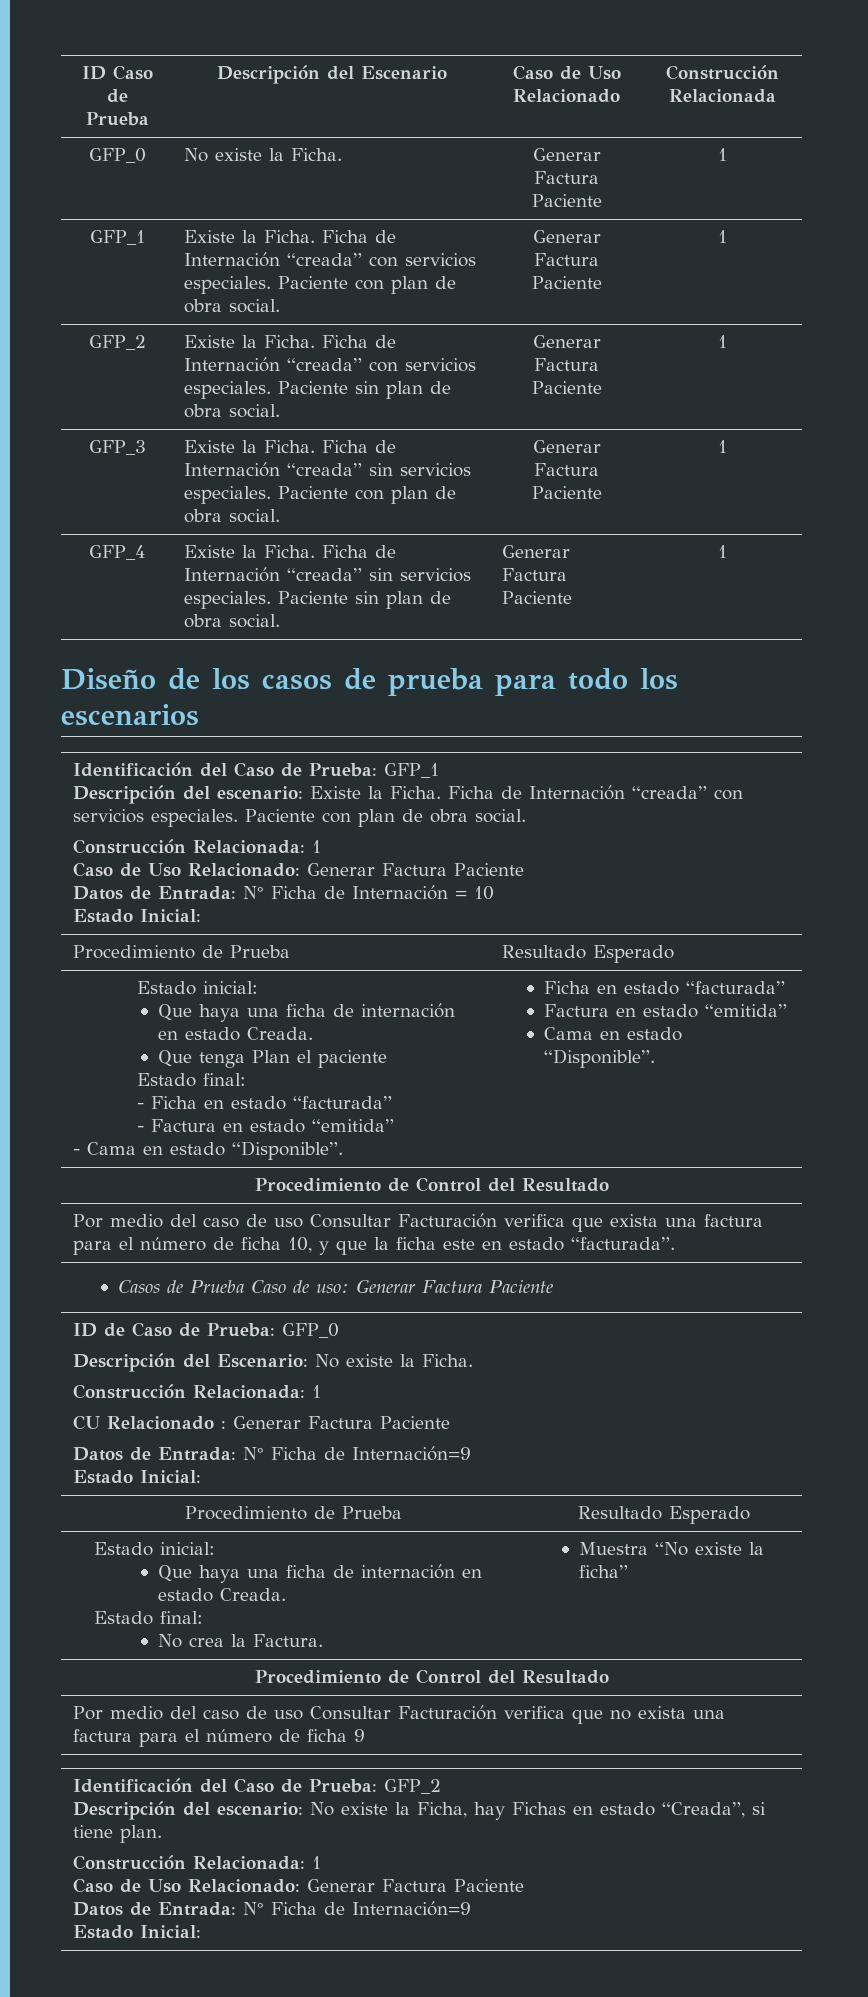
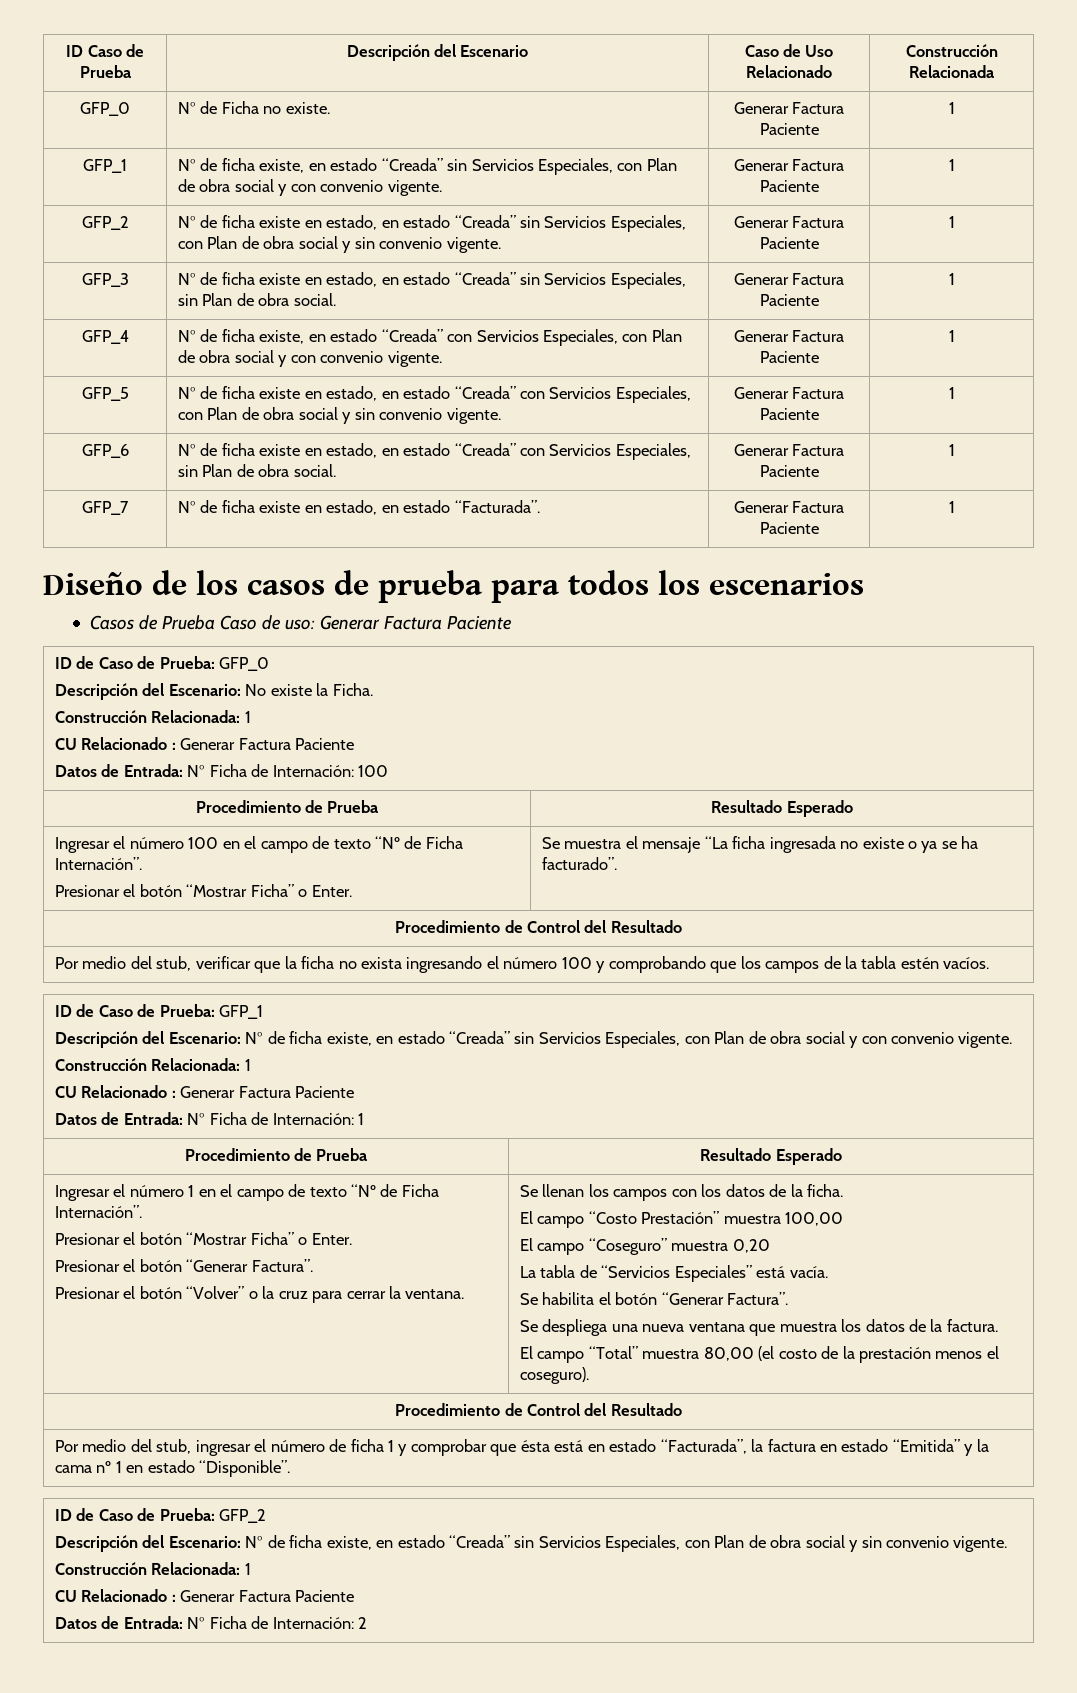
[183,148,342,162] No existe la Ficha. -> [177,101,330,114] N° de Ficha no existe.
[183,230,396,243] [183,252,476,267] [183,276,456,294] [183,299,280,313] Existe la Ficha. Ficha de Internación “creada” con servicios especiales. Paciente con plan de obra social. -> [177,158,677,175] [177,179,442,196] N° de ficha existe, en estado “Creada” sin Servicios Especiales, con Plan de obra social y con convenio vigente.
[183,335,396,348] [183,357,476,372] [183,381,451,399] [183,404,280,418] Existe la Ficha. Ficha de Internación “creada” con servicios especiales. Paciente sin plan de obra social. -> [177,215,686,232] [177,236,501,253] N° de ficha existe en estado, en estado “Creada” sin Servicios Especiales, con Plan de obra social y sin convenio vigente.
[183,440,396,453] [183,462,471,477] [183,486,428,504] Existe la Ficha. Ficha de Internación “creada” sin servicios especiales. Paciente con plan -> [177,272,686,289] [177,293,233,306] N° de ficha existe en estado, en estado “Creada” sin Servicios Especiales, sin Plan
[183,545,396,558] [183,567,471,582] [183,591,451,609] [183,614,280,628] [501,545,570,558] [501,568,567,581] [501,591,572,604] [717,545,727,558] Existe la Ficha. Ficha de Internación “creada” sin servicios especiales. Paciente sin plan de obra social. | Generar Factura Paciente | 1 -> [177,329,682,346] [177,350,442,367] [733,330,845,342] [759,351,819,363] [948,330,955,342] [81,387,129,401] [177,386,691,403] [177,407,501,424] [733,387,845,399] [759,408,819,420] [948,387,955,399] [81,444,129,458] [177,443,691,460] [177,464,336,477] [733,444,845,456] [759,465,819,477] [948,444,955,456] [82,501,129,515] [177,500,540,515] [733,501,845,513] [759,522,819,534] [948,501,955,513] N° de ficha existe, en estado “Creada” con Servicios Especiales, con Plan de obra social y con convenio vigente. | Generar Factura Paciente | 1 // GFP_5 | N° de ficha existe en estado, en estado “Creada” con Servicios Especiales, con Plan de obra social y sin convenio vigente. | Generar Factura Paciente | 1 // GFP_6 | N° de ficha existe en estado, en estado “Creada” con Servicios Especiales, sin Plan de obra social. | Generar Factura Paciente | 1 // GFP_7 | N° de ficha existe en estado, en estado “Facturada”. | Generar Factura Paciente | 1
[568,668,628,690] todo -> [568,570,649,595] todos
[72,762,439,778] [72,785,743,804] [72,809,526,827] [72,839,321,854] [72,862,524,877] [72,885,494,900] [72,909,201,923] [72,945,290,959] [501,945,674,963] [137,981,259,995] [157,1003,455,1022] [157,1027,313,1041] [157,1050,387,1068] [137,1073,247,1087] [137,1096,393,1110] [137,1119,395,1133] [72,1141,343,1160] [544,981,786,995] [544,1004,788,1018] [544,1027,683,1041] [544,1049,656,1068] [254,1177,609,1192] [72,1213,763,1232] [72,1237,675,1255] // Identificación del Caso de Prueba: GFP_1 // Descripción del escenario: Existe la Ficha. Ficha de Internación “creada” con servicios especiales. Paciente con plan de obra social. // Construcción Relacionada: 1 // Caso de Uso Relacionado: Generar Factura Paciente // Datos de Entrada: N° Ficha de Internación = 10 // Estado Inicial: // Procedimiento de Prueba | Resultado Esperado // Estado inicial: // Que haya una ficha de internación en estado Creada. // Que tenga Plan el paciente // Estado final: // - Ficha en estado “facturada” // - Factura en estado “emitida” // - Cama en estado “Disponible”. | Ficha en estado “facturada” // Factura en estado “emitida” // Cama en estado “Disponible”. // Procedimiento de Control del Resultado // Por medio del caso de uso Consultar Facturación verifica que exista una factura para el número de ficha 10, y que la ficha este en estado “facturada”. -> (864, 584) none
[351,1446,471,1461] [72,1470,201,1484] [185,1506,402,1520] [577,1506,750,1524] [94,1542,216,1556] [157,1564,482,1583] [157,1588,286,1602] [94,1611,204,1625] [157,1634,323,1648] [579,1542,765,1556] [579,1565,629,1578] [254,1669,609,1684] [72,1705,725,1724] [72,1729,365,1747] [72,1778,441,1794] [72,1801,766,1820] [72,1825,162,1843] [72,1855,321,1870] [72,1878,524,1893] [72,1901,471,1916] [72,1925,201,1939] Internación=9 // Estado Inicial: // Procedimiento de Prueba | Resultado Esperado // Estado inicial: // Que haya una ficha de internación en estado Creada. // Estado final: // No crea la Factura. | Muestra “No existe la ficha” // Procedimiento de Control del Resultado // Por medio del caso de uso Consultar Facturación verifica que no exista una factura para el número de ficha 9 // Identificación del Caso de Prueba: GFP_2 // Descripción del escenario: No existe la Ficha, hay Fichas en estado “Creada”, si tiene plan. // Construcción Relacionada: 1 // Caso de Uso Relacionado: Generar Factura Paciente // Datos de Entrada: N° Ficha de Internación=9 // Estado Inicial: -> [272,765,389,777] [195,800,380,813] [711,800,853,817] [54,836,463,853] [54,857,142,870] [54,884,352,897] [541,836,979,853] [541,857,617,870] [395,920,682,933] [54,956,990,973] [54,1004,264,1019] [54,1031,1013,1048] [54,1058,251,1071] [54,1085,355,1098] [54,1112,365,1125] [184,1148,369,1161] [700,1148,842,1165] [54,1184,439,1201] [54,1205,142,1218] [54,1232,352,1245] [54,1259,313,1272] [54,1286,465,1303] [519,1184,844,1201] [519,1211,844,1228] [519,1238,770,1255] [519,1265,828,1282] [519,1292,789,1305] [519,1319,998,1336] [519,1346,999,1363] [519,1367,589,1384] [395,1403,682,1416] [54,1439,989,1456] [54,1460,291,1477] [54,1508,267,1523] [54,1535,1008,1552] [54,1562,251,1575] [54,1589,355,1602] [54,1616,368,1629] Internación: 100 // Procedimiento de Prueba | Resultado Esperado // Ingresar el número 100 en el campo de texto “Nº de Ficha Internación”. // Presionar el botón “Mostrar Ficha” o Enter. | Se muestra el mensaje “La ficha ingresada no existe o ya se ha facturado”. // Procedimiento de Control del Resultado // Por medio del stub, verificar que la ficha no exista ingresando el número 100 y comprobando que los campos de la tabla estén vacíos. // ID de Caso de Prueba: GFP_1 // Descripción del Escenario: N° de ficha existe, en estado “Creada” sin Servicios Especiales, con Plan de obra social y con convenio vigente. // Construcción Relacionada: 1 // CU Relacionado : Generar Factura Paciente // Datos de Entrada: N° Ficha de Internación: 1 // Procedimiento de Prueba | Resultado Esperado // Ingresar el número 1 en el campo de texto “Nº de Ficha Internación”. // Presionar el botón “Mostrar Ficha” o Enter. // Presionar el botón “Generar Factura”. // Presionar el botón “Volver” o la cruz para cerrar la ventana. | Se llenan los campos con los datos de la ficha. // El campo “Costo Prestación” muestra 100,00 // El campo “Coseguro” muestra 0,20 // La tabla de “Servicios Especiales” está vacía. // Se habilita el botón “Generar Factura”. // Se despliega una nueva ventana que muestra los datos de la factura. // El campo “Total” muestra 80,00 (el costo de la prestación menos el coseguro). // Procedimiento de Control del Resultado // Por medio del stub, ingresar el número de ficha 1 y comprobar que ésta está en estado “Facturada”, la factura en estado “Emitida” y la cama nº 1 en estado “Disponible”. // ID de Caso de Prueba: GFP_2 // Descripción del Escenario: N° de ficha existe, en estado “Creada” sin Servicios Especiales, con Plan de obra social y sin convenio vigente. // Construcción Relacionada: 1 // CU Relacionado : Generar Factura Paciente // Datos de Entrada: N° Ficha de Internación: 2

